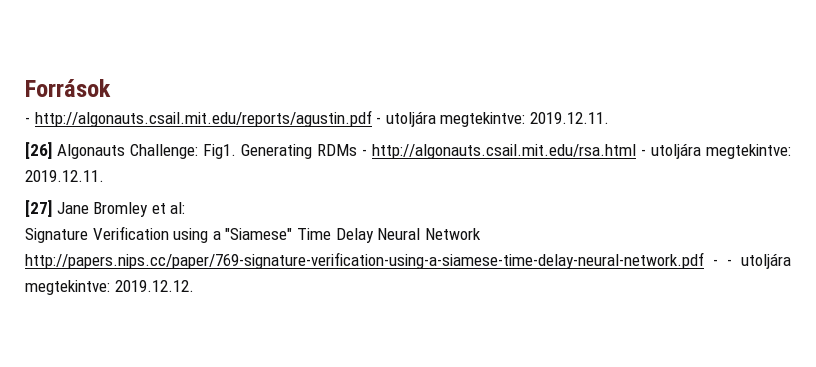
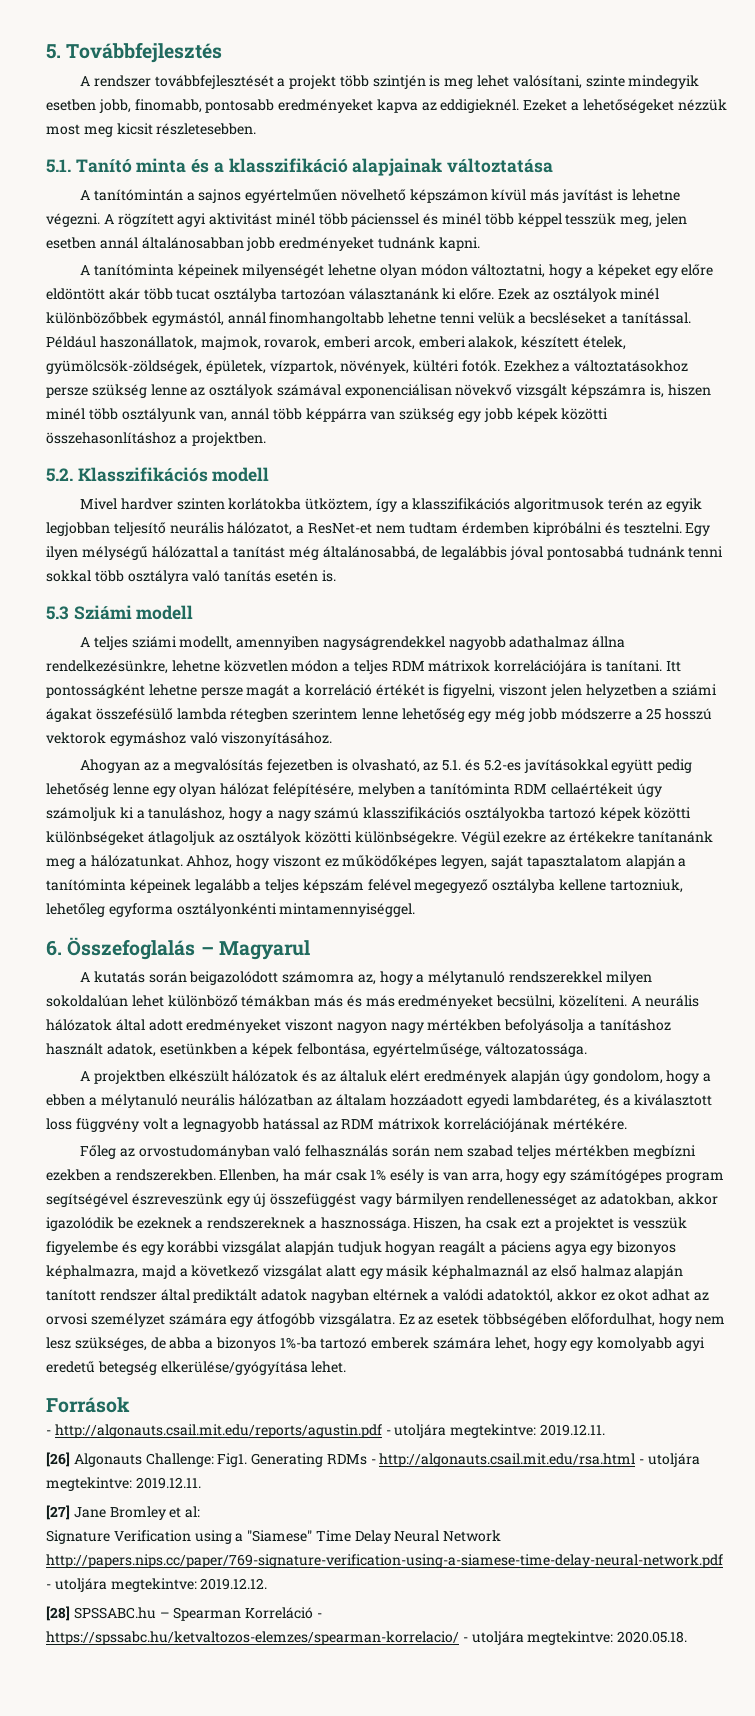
(25, 88) none -> [46,42,223,63] [79,75,700,89] [46,99,727,113] [46,123,257,137] [46,158,554,176] [79,189,680,203] [46,213,687,227] [46,237,480,251] [79,264,714,278] [46,288,660,302] [46,312,691,326] [46,336,627,350] [46,360,689,374] [46,384,711,398] [46,408,609,422] [46,432,266,446] [46,467,270,482] [79,498,702,512] [46,522,711,536] [46,546,724,560] [46,570,336,584] [46,605,194,620] [79,636,626,650] [46,660,681,674] [46,684,718,698] [46,708,713,722] [46,732,333,746] [79,759,693,773] [46,783,662,797] [46,807,692,821] [46,831,713,845] [46,855,687,869] [46,879,683,893] [46,903,416,917] [46,937,310,960] [79,971,652,985] [46,995,699,1009] [46,1019,671,1033] [46,1043,588,1057] [79,1070,712,1084] [46,1094,713,1108] [46,1118,627,1132] [79,1145,696,1159] [46,1169,724,1183] [46,1193,718,1207] [46,1217,687,1231] [46,1241,677,1255] [46,1265,684,1279] [46,1289,709,1303] [46,1313,726,1327] [46,1337,705,1351] [46,1361,347,1375] 5. Továbbfejlesztés // A rendszer továbbfejlesztését a projekt több szintjén is meg lehet valósítani, szinte mindegyik esetben jobb, finomabb, pontosabb eredményeket kapva az eddigieknél. Ezeket a lehetőségeket nézzük most meg kicsit részletesebben. // 5.1. Tanító minta és a klasszifikáció alapjainak változtatása // A tanítómintán a sajnos egyértelműen növelhető képszámon kívül más javítást is lehetne végezni. A rögzített agyi aktivitást minél több pácienssel és minél több képpel tesszük meg, jelen esetben annál általánosabban jobb eredményeket tudnánk kapni. // A tanítóminta képeinek milyenségét lehetne olyan módon változtatni, hogy a képeket egy előre eldöntött akár több tucat osztályba tartozóan választanánk ki előre. Ezek az osztályok minél különbözőbbek egymástól, annál finomhangoltabb lehetne tenni velük a becsléseket a tanítással. Például haszonállatok, majmok, rovarok, emberi arcok, emberi alakok, készített ételek, gyümölcsök-zöldségek, épületek, vízpartok, növények, kültéri fotók. Ezekhez a változtatásokhoz persze szükség lenne az osztályok számával exponenciálisan növekvő vizsgált képszámra is, hiszen minél több osztályunk van, annál több képpárra van szükség egy jobb képek közötti összehasonlításhoz a projektben. // 5.2. Klasszifikációs modell // Mivel hardver szinten korlátokba ütköztem, így a klasszifikációs algoritmusok terén az egyik legjobban teljesítő neurális hálózatot, a ResNet-et nem tudtam érdemben kipróbálni és tesztelni. Egy ilyen mélységű hálózattal a tanítást még általánosabbá, de legalábbis jóval pontosabbá tudnánk tenni sokkal több osztályra való tanítás esetén is. // 5.3 Sziámi modell // A teljes sziámi modellt, amennyiben nagyságrendekkel nagyobb adathalmaz állna rendelkezésünkre, lehetne közvetlen módon a teljes RDM mátrixok korrelációjára is tanítani. Itt pontosságként lehetne persze magát a korreláció értékét is figyelni, viszont jelen helyzetben a sziámi ágakat összefésülő lambda rétegben szerintem lenne lehetőség egy még jobb módszerre a 25 hosszú vektorok egymáshoz való viszonyításához. // Ahogyan az a megvalósítás fejezetben is olvasható, az 5.1. és 5.2-es javításokkal együtt pedig lehetőség lenne egy olyan hálózat felépítésére, melyben a tanítóminta RDM cellaértékeit úgy számoljuk ki a tanuláshoz, hogy a nagy számú klasszifikációs osztályokba tartozó képek közötti különbségeket átlagoljuk az osztályok közötti különbségekre. Végül ezekre az értékekre tanítanánk meg a hálózatunkat. Ahhoz, hogy viszont ez működőképes legyen, saját tapasztalatom alapján a tanítóminta képeinek legalább a teljes képszám felével megegyező osztályba kellene tartozniuk, lehetőleg egyforma osztályonkénti mintamennyiséggel. // 6. Összefoglalás – Magyarul // A kutatás során beigazolódott számomra az, hogy a mélytanuló rendszerekkel milyen sokoldalúan lehet különböző témákban más és más eredményeket becsülni, közelíteni. A neurális hálózatok által adott eredményeket viszont nagyon nagy mértékben befolyásolja a tanításhoz használt adatok, esetünkben a képek felbontása, egyértelműsége, változatossága. // A projektben elkészült hálózatok és az általuk elért eredmények alapján úgy gondolom, hogy a ebben a mélytanuló neurális hálózatban az általam hozzáadott egyedi lambdaréteg, és a kiválasztott loss függvény volt a legnagyobb hatással az RDM mátrixok korrelációjának mértékére. // Főleg az orvostudományban való felhasználás során nem szabad teljes mértékben megbízni ezekben a rendszerekben. Ellenben, ha már csak 1% esély is van arra, hogy egy számítógépes program segítségével észreveszünk egy új összefüggést vagy bármilyen rendellenességet az adatokban, akkor igazolódik be ezeknek a rendszereknek a hasznossága. Hiszen, ha csak ezt a projektet is vesszük figyelembe és egy korábbi vizsgálat alapján tudjuk hogyan reagált a páciens agya egy bizonyos képhalmazra, majd a következő vizsgálat alatt egy másik képhalmaznál az első halmaz alapján tanított rendszer által prediktált adatok nagyban eltérnek a valódi adatoktól, akkor ez okot adhat az orvosi személyzet számára egy átfogóbb vizsgálatra. Ez az esetek többségében előfordulhat, hogy nem lesz szükséges, de abba a bizonyos 1%-ba tartozó emberek számára lehet, hogy egy komolyabb agyi eredetű betegség elkerülése/gyógyítása lehet. //
[727,253,791,269] [25,280,194,295] - utoljára megtekintve: 2019.12.12. -> [54,1578,268,1592] [46,1606,322,1621] [46,1631,688,1645] utoljára megtekintve: 2019.12.12. // [28] SPSSABC.hu – Spearman Korreláció - https://spssabc.hu/ketvaltozos-elemzes/spearman-korrelacio/ - utoljára megtekintve: 2020.05.18.

